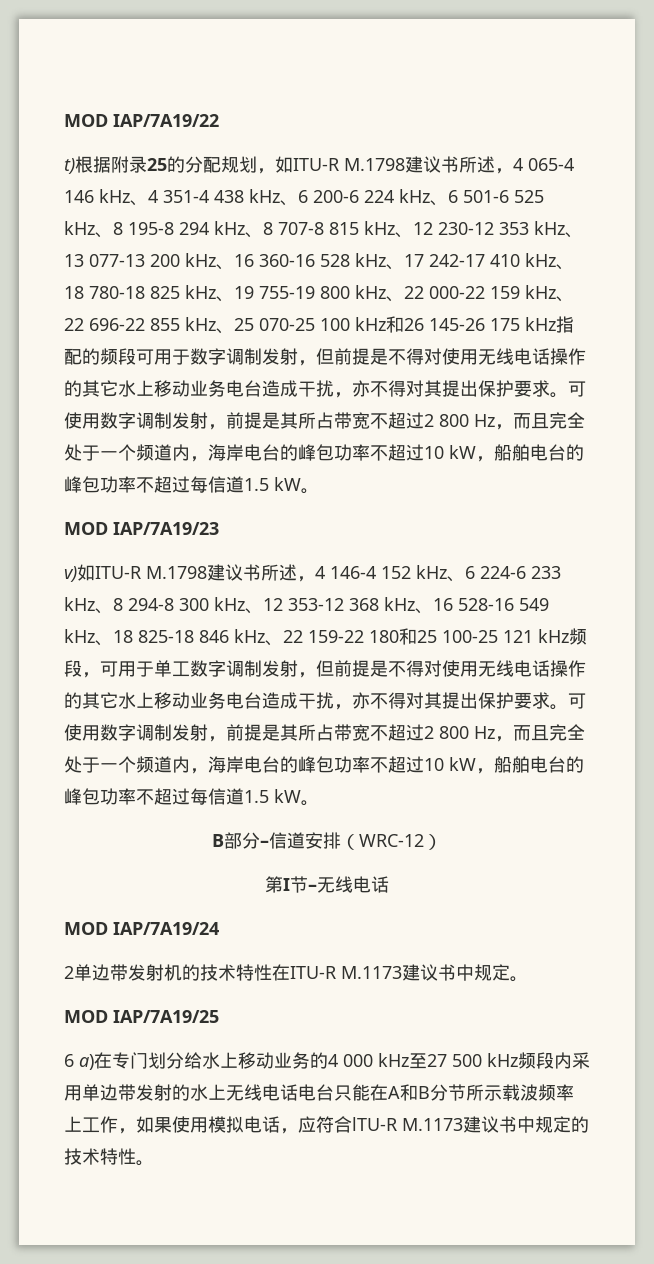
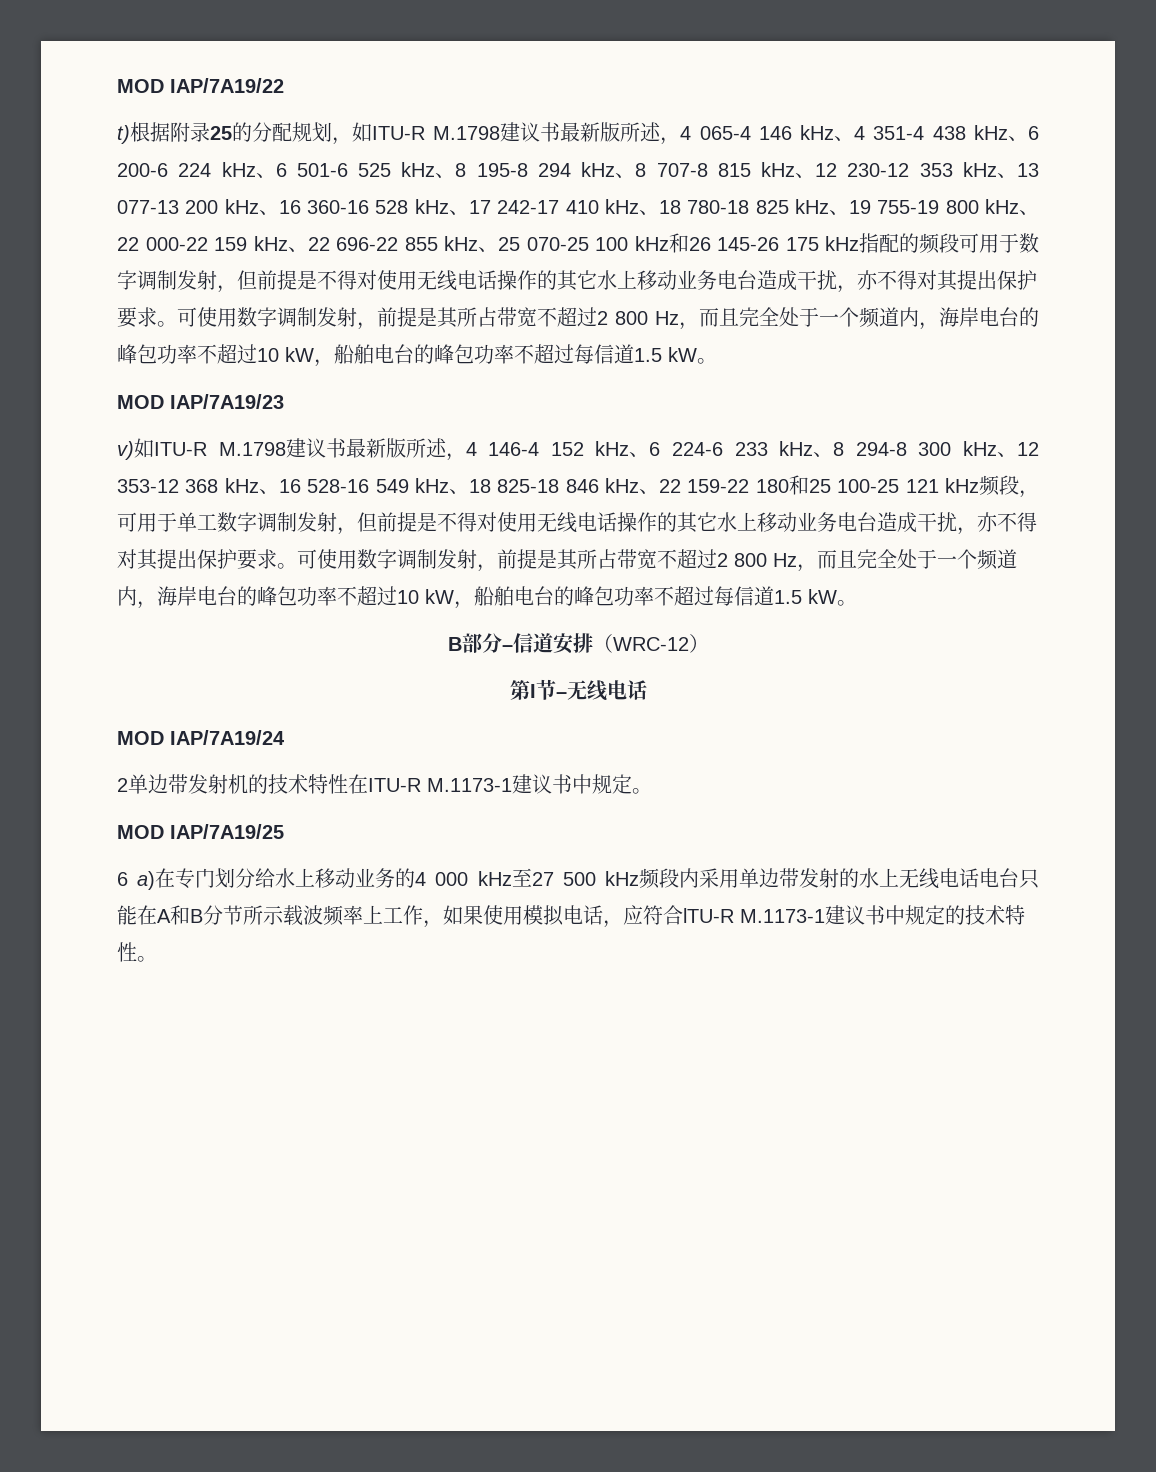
(459, 164) none -> [560,122,621,142] 最新版
(261, 572) none -> [345,438,406,458] 最新版
[341,966,402,979] M.1173 -> [427,778,512,792] M.1173-1
[402,1118,463,1131] M.1173 -> [740,909,825,923] M.1173-1

